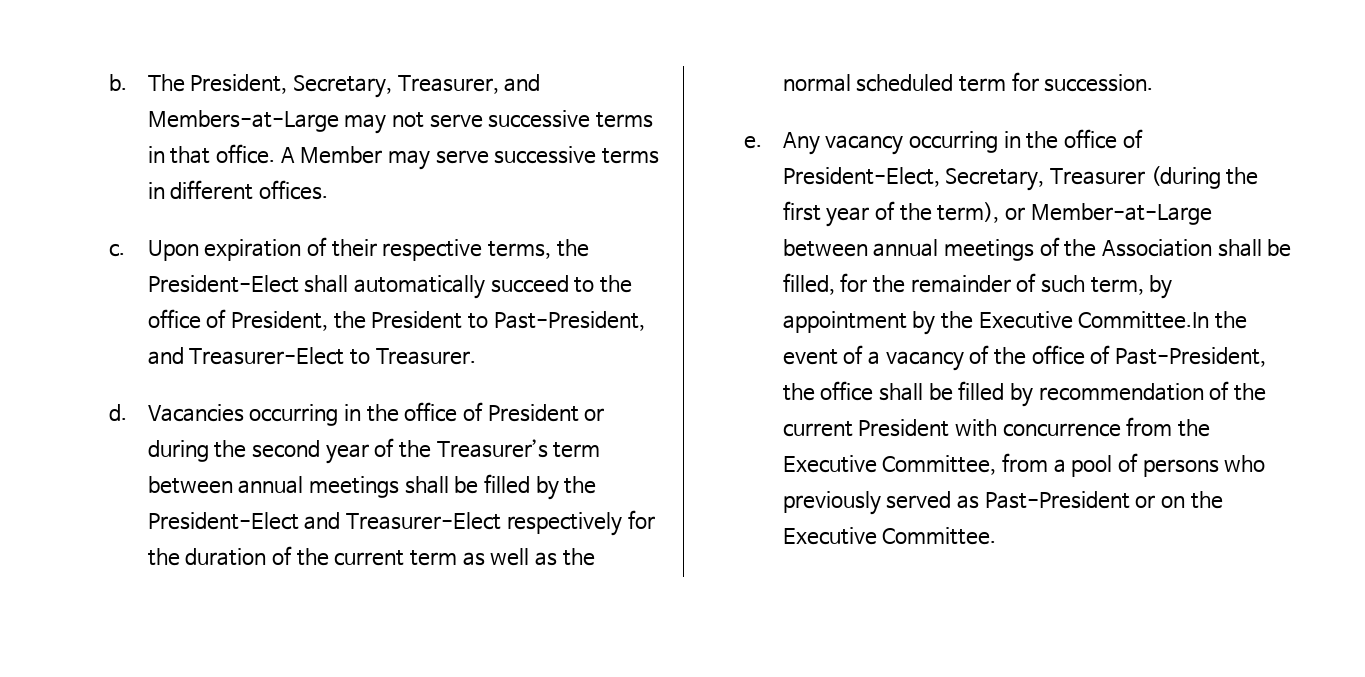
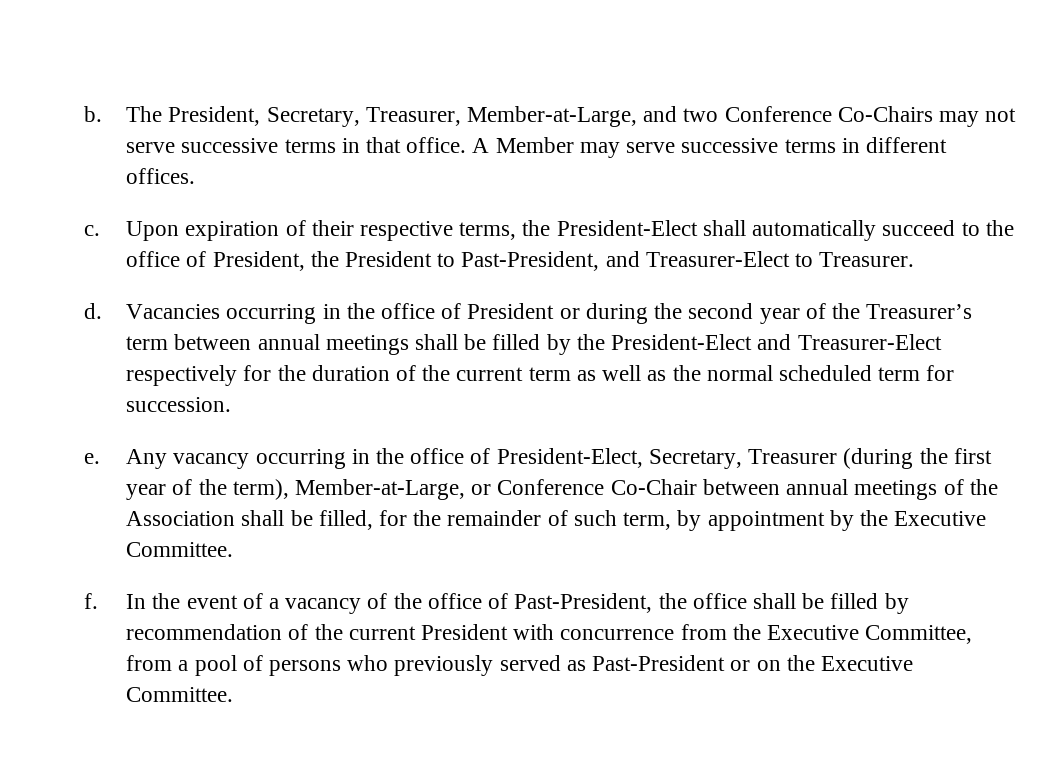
[504,74,541,92] [147,110,339,132] and Members-at-Large -> [467,106,933,127] Member-at-Large, and two Conference Co-Chairs
[1004,203,1212,225] or Member-at-Large -> [295,479,697,500] Member-at-Large, or Conference Co-Chair
[1078,311,1210,329] Committee.In -> [126,542,234,557] [84,593,147,609] Committee. // f. In

